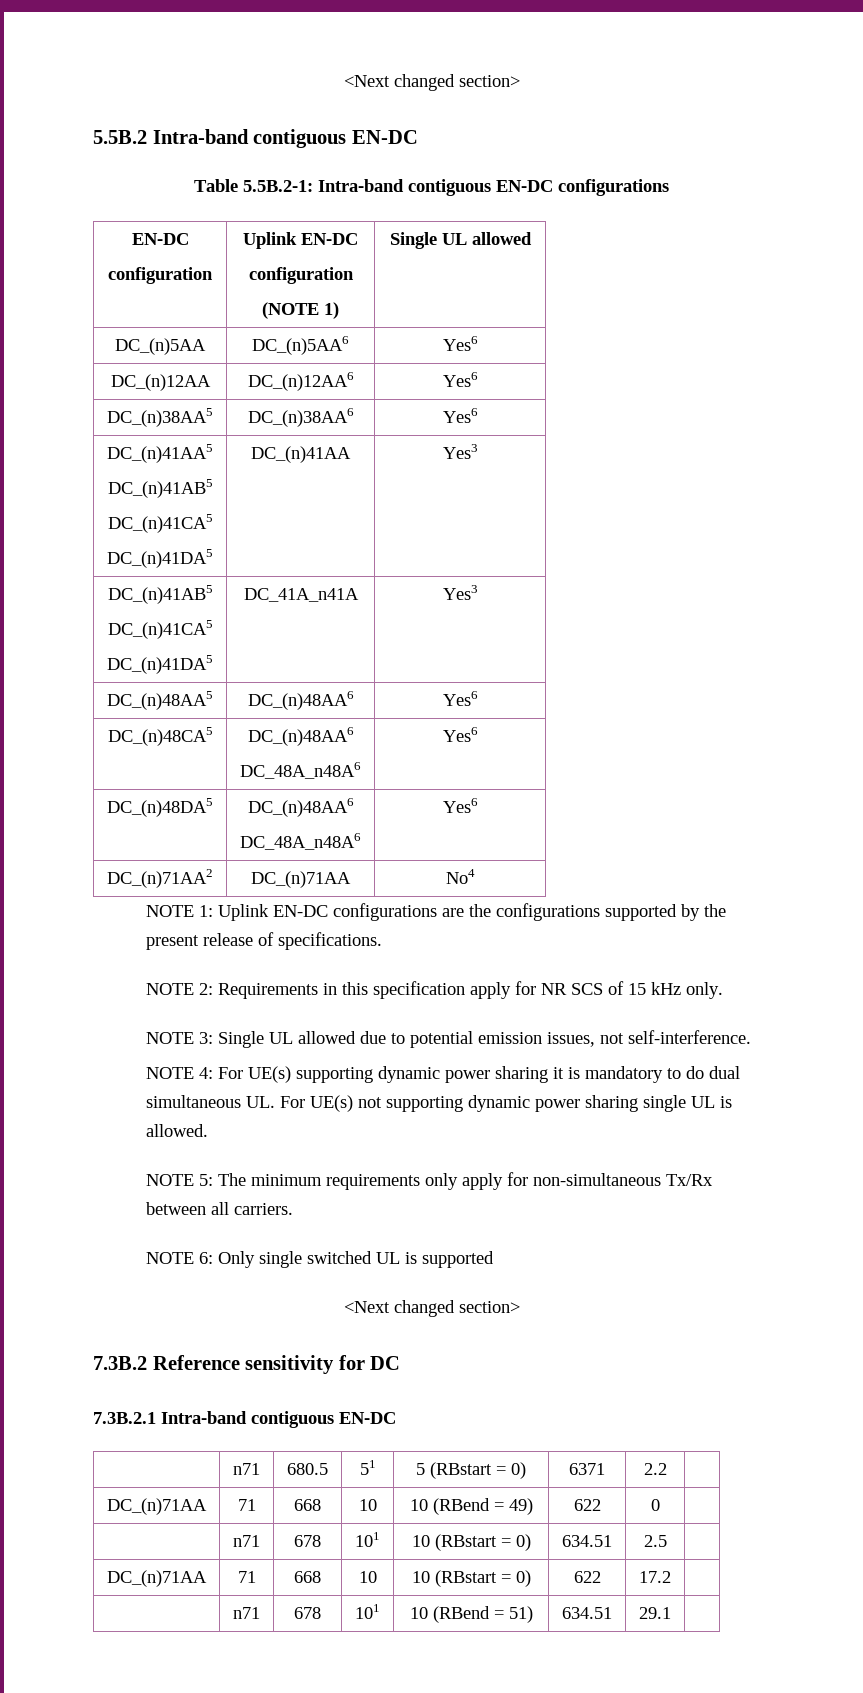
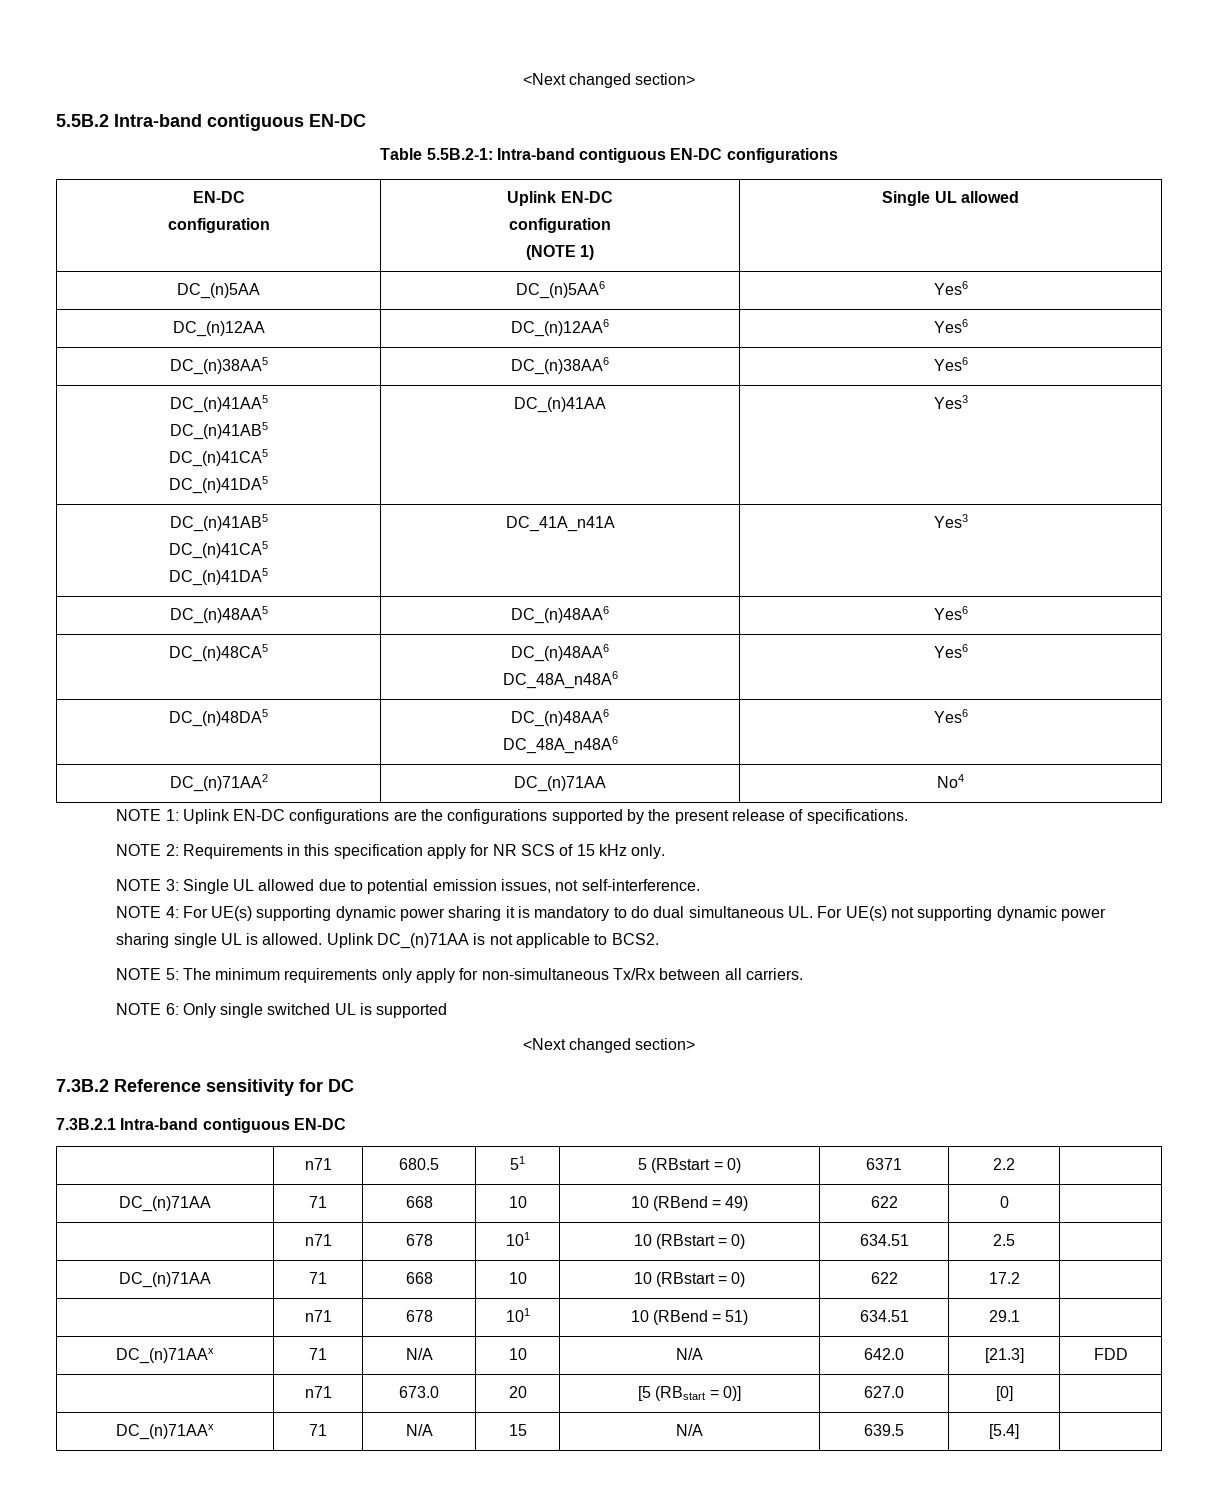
(209, 1130) none -> [326,933,659,949] Uplink DC_(n)71AA is not applicable to BCS2.
(671, 1613) none -> [116,1348,214,1364] [309,1348,327,1360] [405,1348,433,1360] [508,1348,527,1360] [676,1348,703,1360] [864,1348,904,1360] [984,1348,1024,1363] [1093,1348,1128,1360] [304,1386,332,1398] [399,1386,439,1398] [508,1386,527,1398] [638,1386,741,1401] [864,1386,904,1398] [995,1386,1013,1401] [116,1424,214,1440] [309,1424,327,1436] [405,1424,433,1436] [508,1424,527,1436] [676,1424,703,1436] [864,1424,904,1436] [989,1424,1019,1439] // DC_(n)71AAx | 71 | N/A | 10 | N/A | 642.0 | [21.3] | FDD // | n71 | 673.0 | 20 | [5 (RBstart = 0)] | 627.0 | [0] | // DC_(n)71AAx | 71 | N/A | 15 | N/A | 639.5 | [5.4] |

